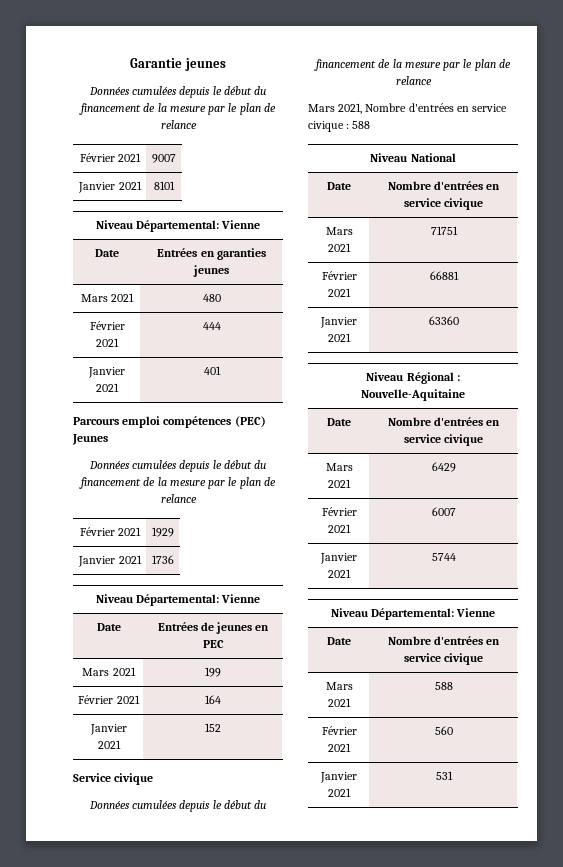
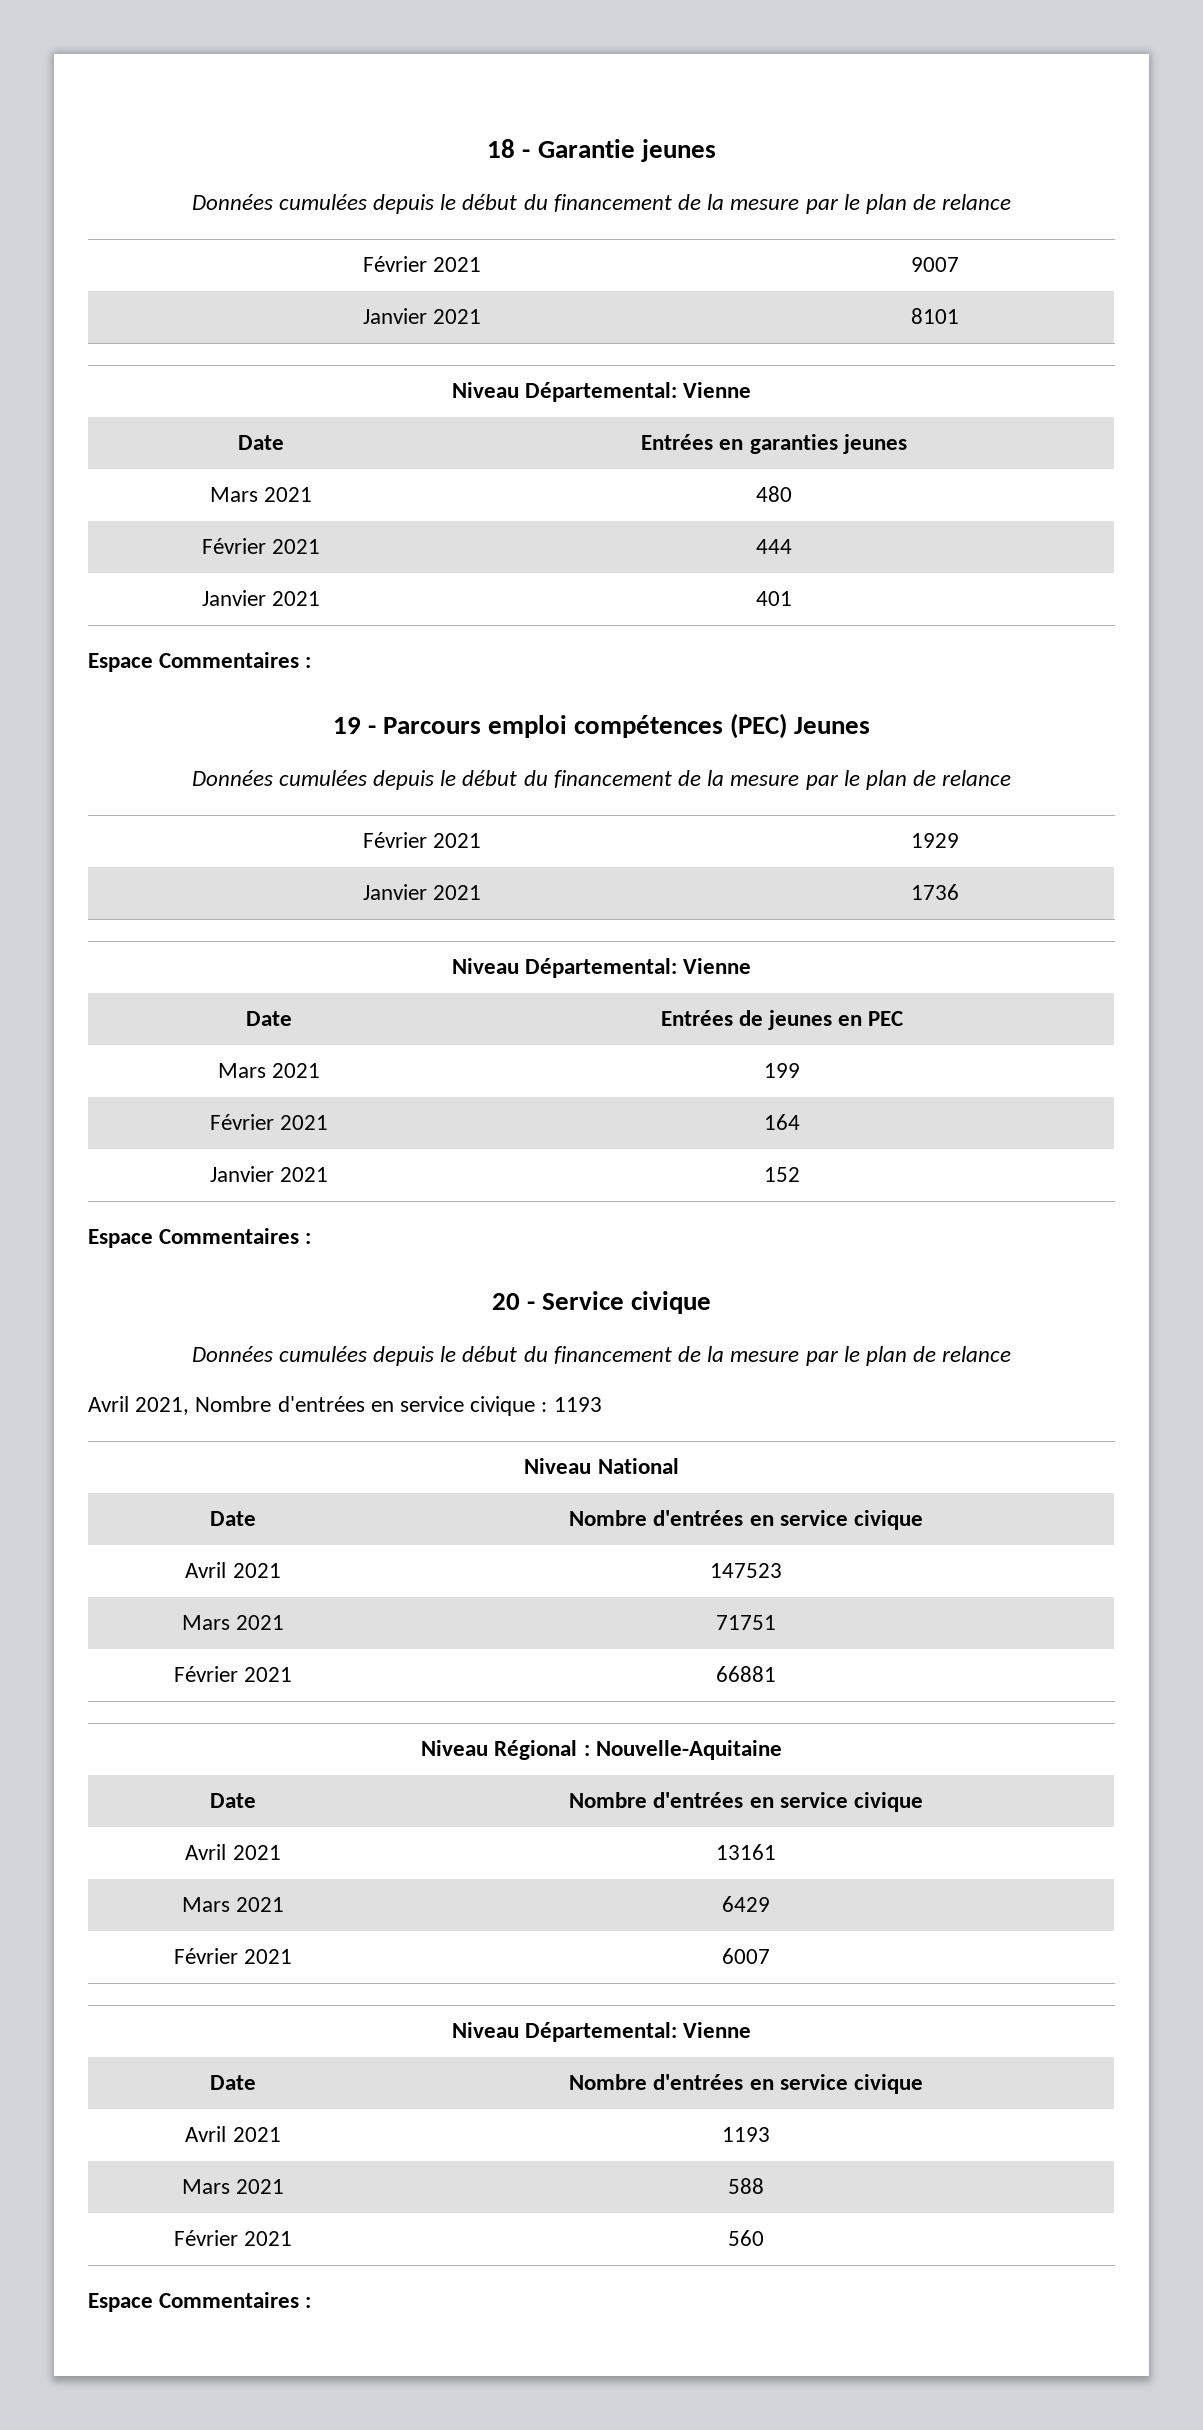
(130, 63) none -> [487,139,531,158] 18 -
(221, 370) none -> [88,652,312,672] [332,717,376,734] Espace Commentaires : // 19 -
(221, 727) none -> [88,1228,312,1248] [491,1293,535,1310] Espace Commentaires : // 20 -
[308,104,335,112] Mars -> [88,1396,129,1412] Avril
[352,121,371,129] 588 -> [553,1397,602,1412] 1193
(484, 204) none -> [185,1562,281,1578] [710,1563,782,1578] // Avril 2021 | 147523
[320,317,357,328] [328,333,351,342] [428,316,459,325] // Janvier 2021 | 63360 -> (776, 1674) none
(484, 440) none -> [185,1844,281,1860] [716,1844,776,1860] // Avril 2021 | 13161
[320,553,357,564] [328,569,351,578] [431,553,456,561] // Janvier 2021 | 5744 -> (770, 1956) none
(484, 659) none -> [185,2126,281,2142] [722,2127,770,2142] // Avril 2021 | 1193
[320,772,357,783] [328,788,351,797] [435,771,453,780] // Janvier 2021 | 531 -> [88,2292,312,2312] // Espace Commentaires :

